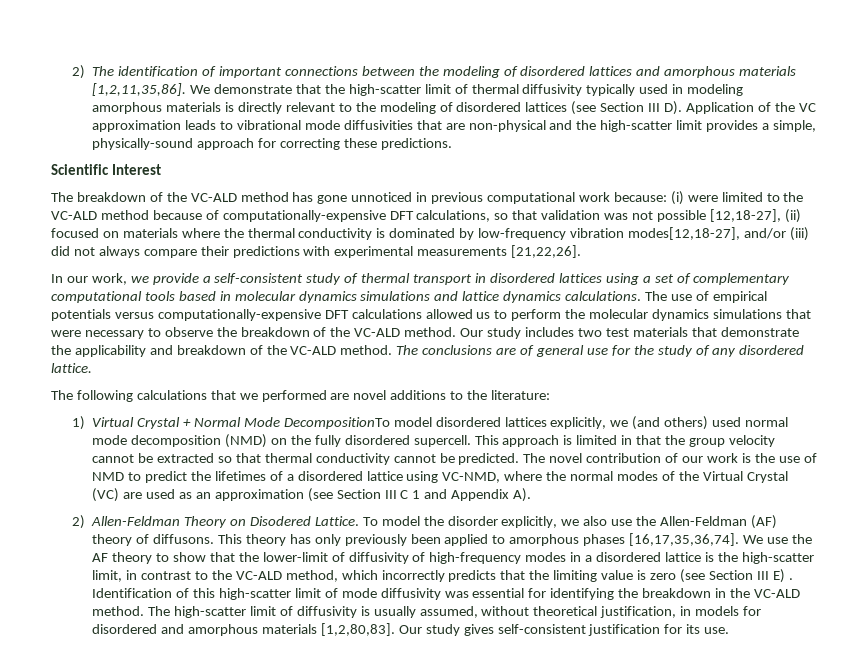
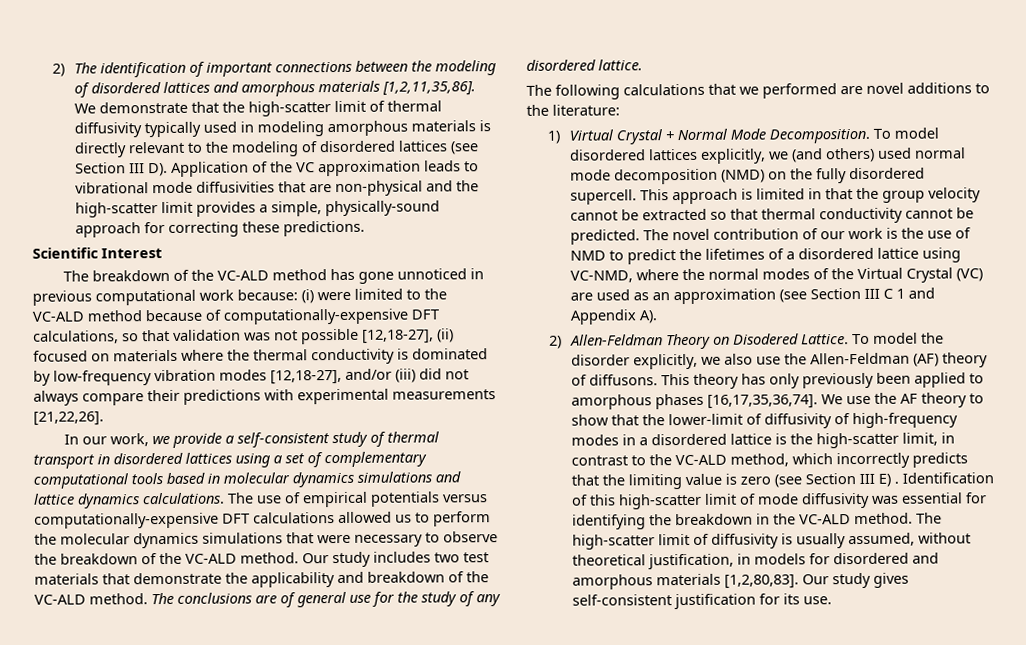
[627,227,740,240] modes[12,18-27], -> [219,369,342,385] modes [12,18-27],
[283,417,390,429] DecompositionTo -> [768,128,891,144] Decomposition. To

